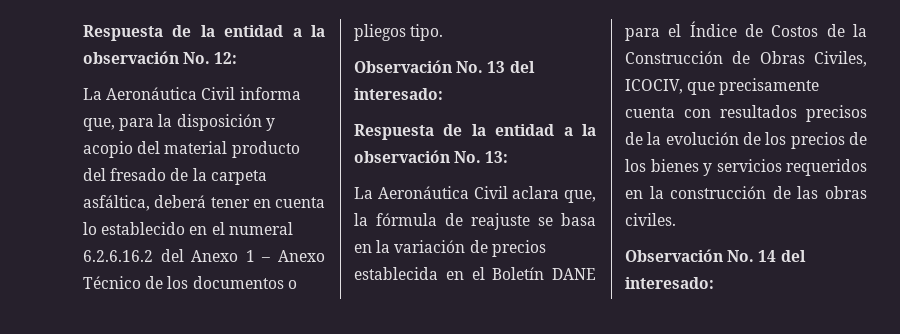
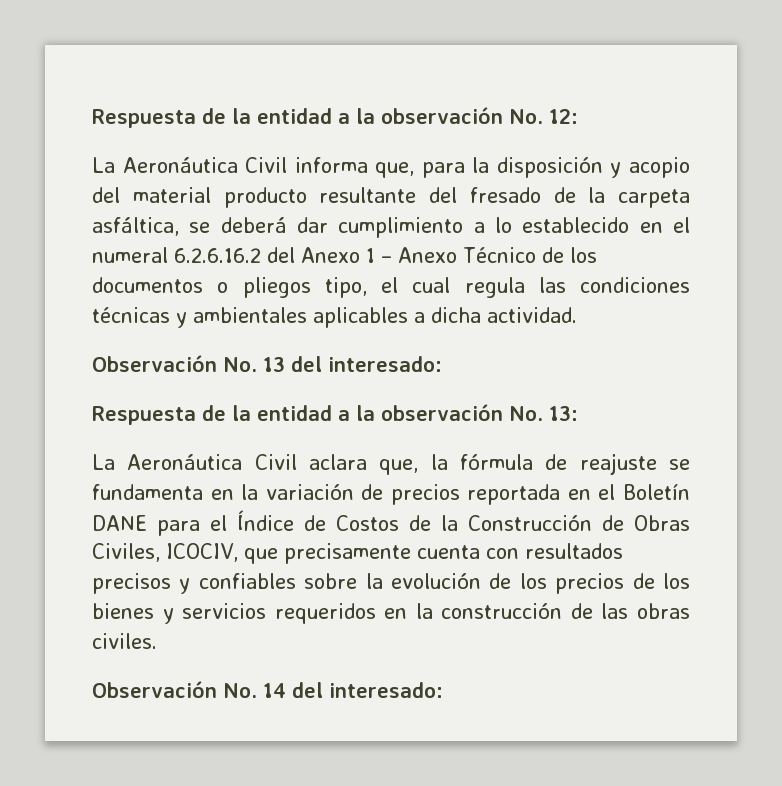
(300, 149) none -> [319,187,417,203] resultante
[154,195,325,208] deberá tener en cuenta -> [189,217,485,238] se deberá dar cumplimiento a
[410,24,444,41] tipo. -> [324,277,690,298] [92,307,577,328] tipo, el cual regula las condiciones técnicas y ambientales aplicables a dicha actividad.
[561,213,596,226] basa -> [92,484,203,500] fundamenta
[354,267,438,280] establecida -> [467,484,561,505] reportada
[625,132,643,145] de -> [179,573,358,594] y confiables sobre

